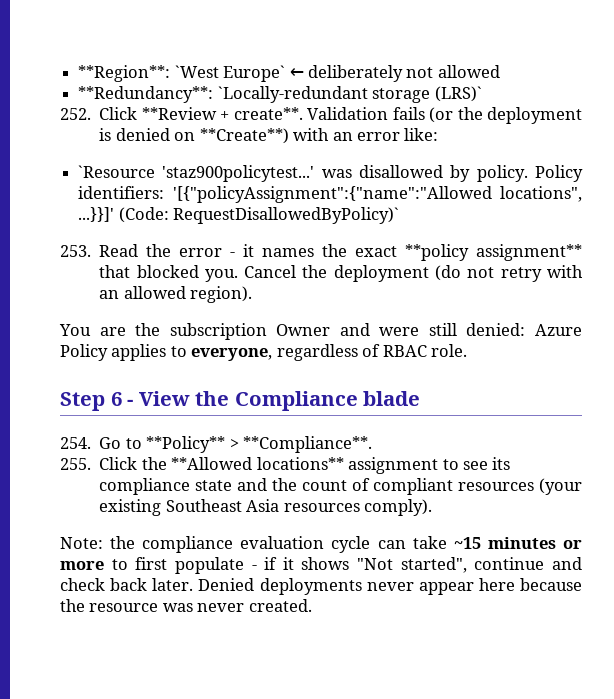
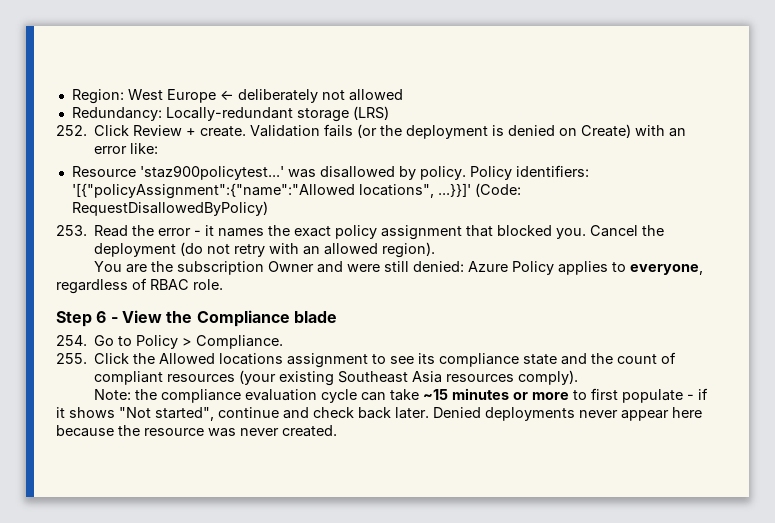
[78,65,286,82] **Region**: `West Europe` -> [71,89,216,104] Region: West Europe
[78,86,482,103] **Redundancy**: `Locally-redundant storage (LRS)` -> [71,106,389,122] Redundancy: Locally-redundant storage (LRS)
[141,107,303,120] **Review + create**. -> [133,125,247,137] Review + create.
[199,128,289,144] **Create**) -> [581,124,632,138] Create)
[78,165,156,178] `Resource -> [71,166,136,177] Resource
[173,207,400,224] RequestDisallowedByPolicy)` -> [71,201,268,216] RequestDisallowedByPolicy)
[405,244,582,261] **policy assignment** -> [335,225,463,240] policy assignment
[146,436,373,453] **Policy** > **Compliance**. -> [136,335,284,349] Policy > Compliance.
[171,457,344,470] **Allowed locations** -> [159,353,284,365] Allowed locations

